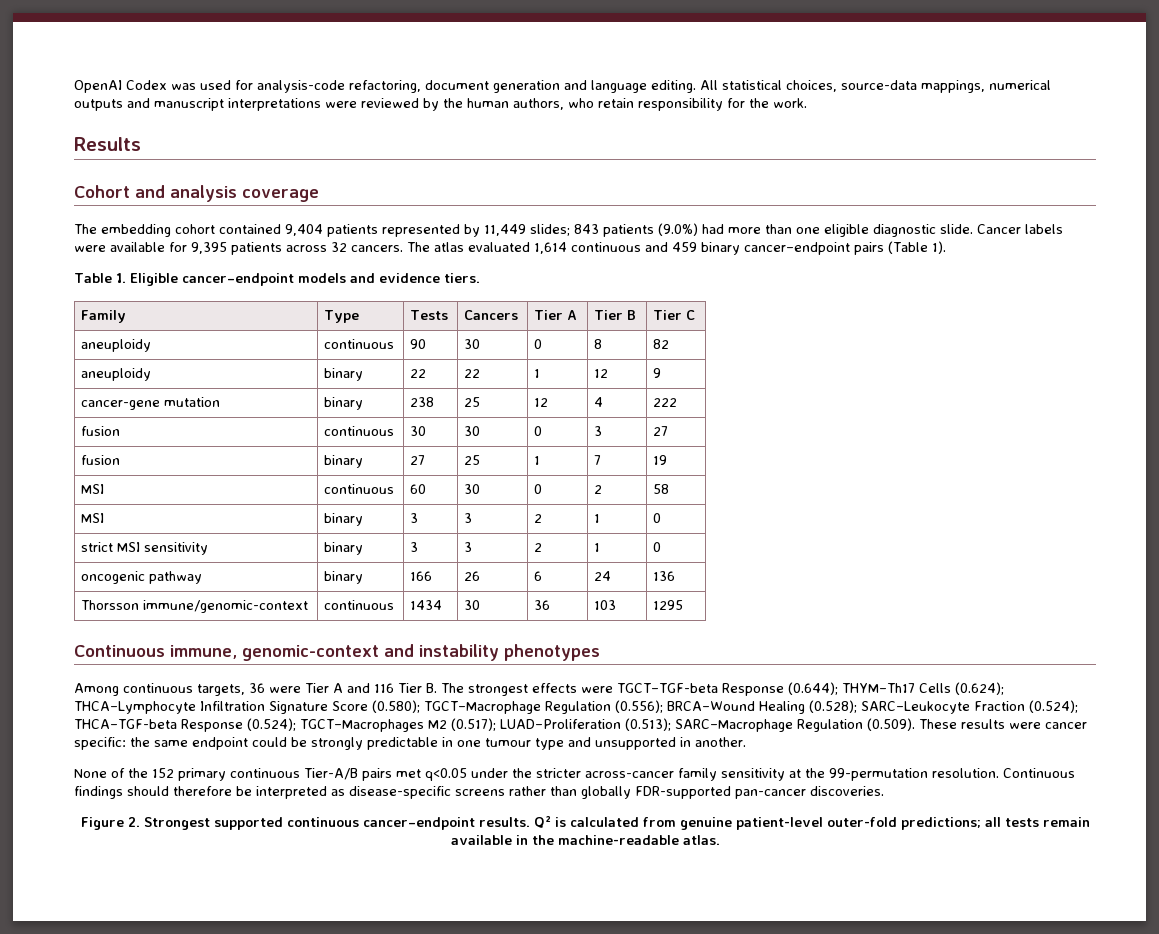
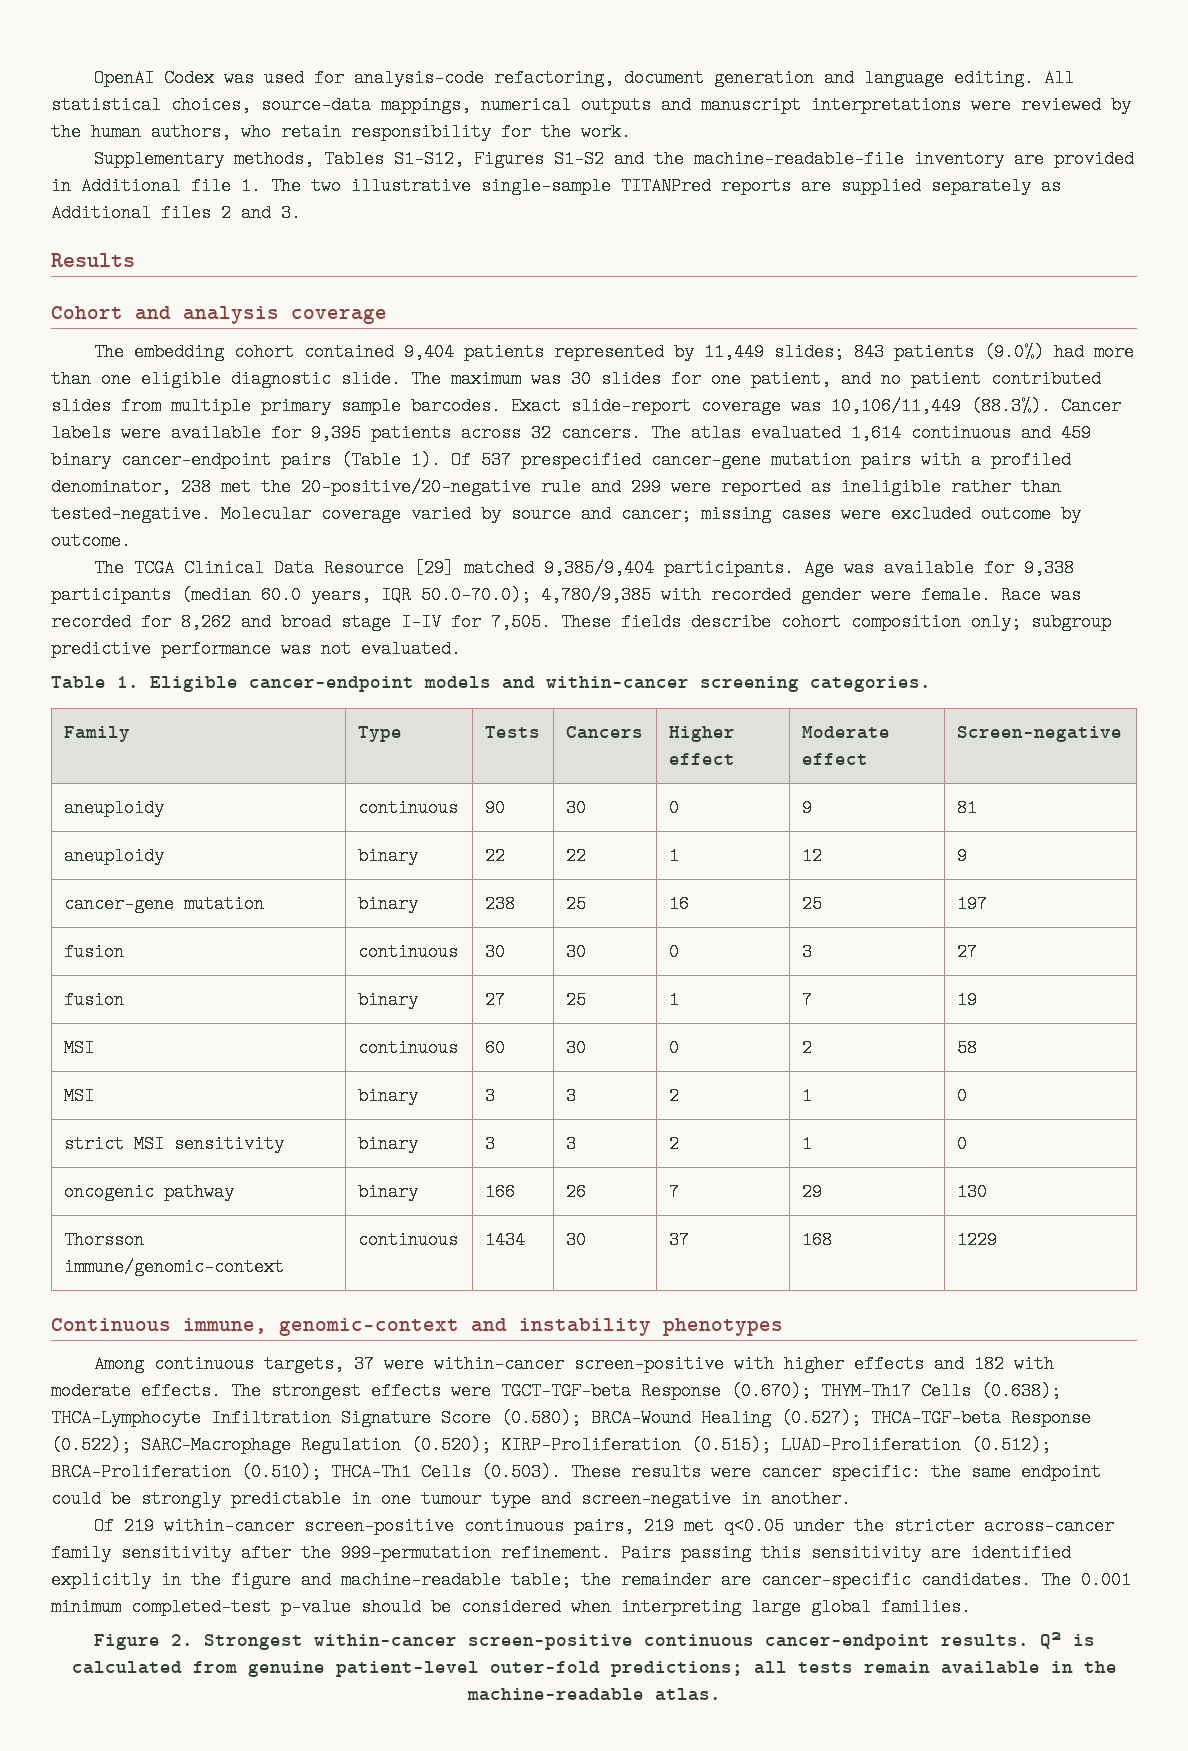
(807, 103) none -> [94,150,1135,168] [51,177,1061,195] [51,204,301,222] // Supplementary methods, Tables S1–S12, Figures S1–S2 and the machine-readable-file inventory are provided in Additional file 1. The two illustrative single-sample TITANPred reports are supplied separately as Additional files 2 and 3.
(973, 229) none -> [411,370,1101,388] [51,397,1051,415] The maximum was 30 slides for one patient, and no patient contributed slides from multiple primary sample barcodes. Exact slide-report coverage was 10,106/11,449 (88.3%).
(946, 247) none -> [451,451,1071,469] [51,478,1061,496] [51,505,1081,523] [51,532,131,550] [94,559,1075,577] [51,586,1081,604] [51,613,1111,631] [51,640,461,658] Of 537 prespecified cancer–gene mutation pairs with a profiled denominator, 238 met the 20-positive/20-negative rule and 299 were reported as ineligible rather than tested-negative. Molecular coverage varied by source and cancer; missing cases were excluded outcome by outcome. // The TCGA Clinical Data Resource [29] matched 9,385/9,404 participants. Age was available for 9,338 participants (median 60.0 years, IQR 50.0–70.0); 4,780/9,385 with recorded gender were female. Race was recorded for 8,262 and broad stage I–IV for 7,505. These fields describe cohort composition only; subgroup predictive performance was not evaluated.
[378,273,480,283] evidence tiers. -> [546,676,931,692] within-cancer screening categories.
[534,310,578,320] [594,310,637,320] [653,310,696,320] Tier A | Tier B | Tier C -> [668,726,735,742] [668,753,735,765] [801,726,890,739] [801,753,868,765] [956,726,1122,742] Higher effect | Moderate effect | Screen-negative
[594,339,603,349] [653,339,670,349] 8 | 82 -> [801,799,812,817] [956,799,977,817] 9 | 81
[534,398,549,407] [594,397,604,407] [653,398,678,407] 12 | 4 | 222 -> [668,895,689,913] [801,895,822,913] [956,895,987,913] 16 | 25 | 197
[534,571,543,581] [594,571,612,581] [653,571,676,581] 6 | 24 | 136 -> [668,1183,679,1201] [801,1183,822,1201] [956,1183,987,1201] 7 | 29 | 130
[534,600,551,610] [594,600,617,610] [653,600,684,610] 36 | 103 | 1295 -> [668,1231,689,1249] [801,1231,832,1249] [956,1231,997,1249] 37 | 168 | 1229
[249,683,437,693] 36 were Tier A and 116 Tier B. -> [354,1355,1055,1373] [51,1382,221,1400] 37 were within-cancer screen-positive with higher effects and 182 with moderate effects.
[788,682,838,695] (0.644); -> [731,1382,811,1400] (0.670);
[955,682,1004,695] (0.624); -> [981,1382,1061,1400] (0.638);
[424,700,1078,714] [74,718,915,732] TGCT–Macrophage Regulation (0.556); BRCA–Wound Healing (0.528); SARC–Leukocyte Fraction (0.524); THCA–TGF-beta Response (0.524); TGCT–Macrophages M2 (0.517); LUAD–Proliferation (0.513); SARC–Macrophage Regulation (0.509). -> [591,1409,1091,1427] [51,1436,1051,1454] [51,1463,561,1481] BRCA–Wound Healing (0.527); THCA–TGF-beta Response (0.522); SARC–Macrophage Regulation (0.520); KIRP–Proliferation (0.515); LUAD–Proliferation (0.512); BRCA–Proliferation (0.510); THCA–Th1 Cells (0.503).
[595,737,676,750] unsupported -> [581,1490,731,1508] screen-negative
[74,768,392,781] None of the 152 primary continuous Tier-A/B pairs -> [94,1517,675,1535] Of 219 within-cancer screen-positive continuous pairs, 219
[789,768,1075,781] [74,786,884,799] at the 99-permutation resolution. Continuous findings should therefore be interpreted as disease-specific screens rather than globally FDR-supported pan-cancer discoveries. -> [241,1544,1071,1562] [51,1571,1131,1589] [51,1598,971,1616] after the 999-permutation refinement. Pairs passing this sensitivity are identified explicitly in the figure and machine-readable table; the remainder are cancer-specific candidates. The 0.001 minimum completed-test p-value should be considered when interpreting large global families.
[213,817,283,830] supported -> [313,1634,633,1650] within-cancer screen-positive

